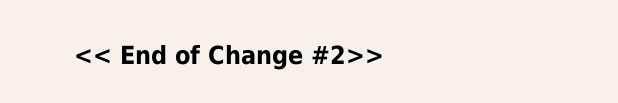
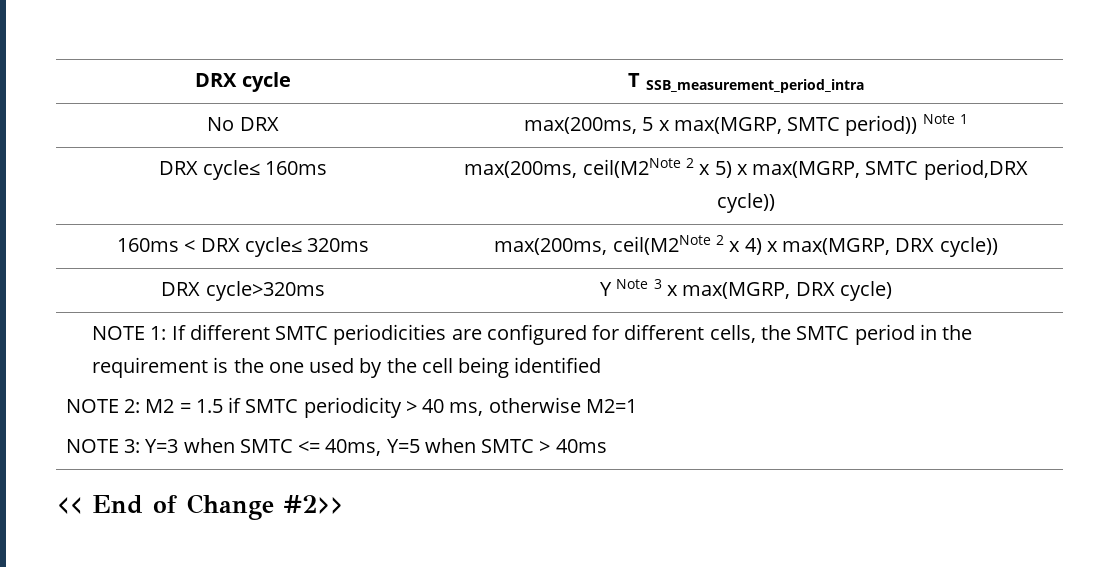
(74, 56) none -> [195,72,291,92] [628,73,864,93] [207,117,279,131] [524,114,968,136] [158,160,328,180] [464,158,1028,180] [717,193,775,213] [116,237,370,257] [494,235,998,257] [161,281,325,301] [600,279,892,301] [92,324,973,345] [92,357,602,378] [65,397,637,418] [65,438,607,456] DRX cycle | T SSB_measurement_period_intra // No DRX | max(200ms, 5 x max(MGRP, SMTC period)) Note 1 // DRX cycle≤ 160ms | max(200ms, ceil(M2Note 2 x 5) x max(MGRP, SMTC period,DRX cycle)) // 160ms < DRX cycle≤ 320ms | max(200ms, ceil(M2Note 2 x 4) x max(MGRP, DRX cycle)) // DRX cycle>320ms | Y Note 3 x max(MGRP, DRX cycle) // NOTE 1: If different SMTC periodicities are configured for different cells, the SMTC period in the requirement is the one used by the cell being identified // NOTE 2: M2 = 1.5 if SMTC periodicity > 40 ms, otherwise M2=1 // NOTE 3: Y=3 when SMTC <= 40ms, Y=5 when SMTC > 40ms //

